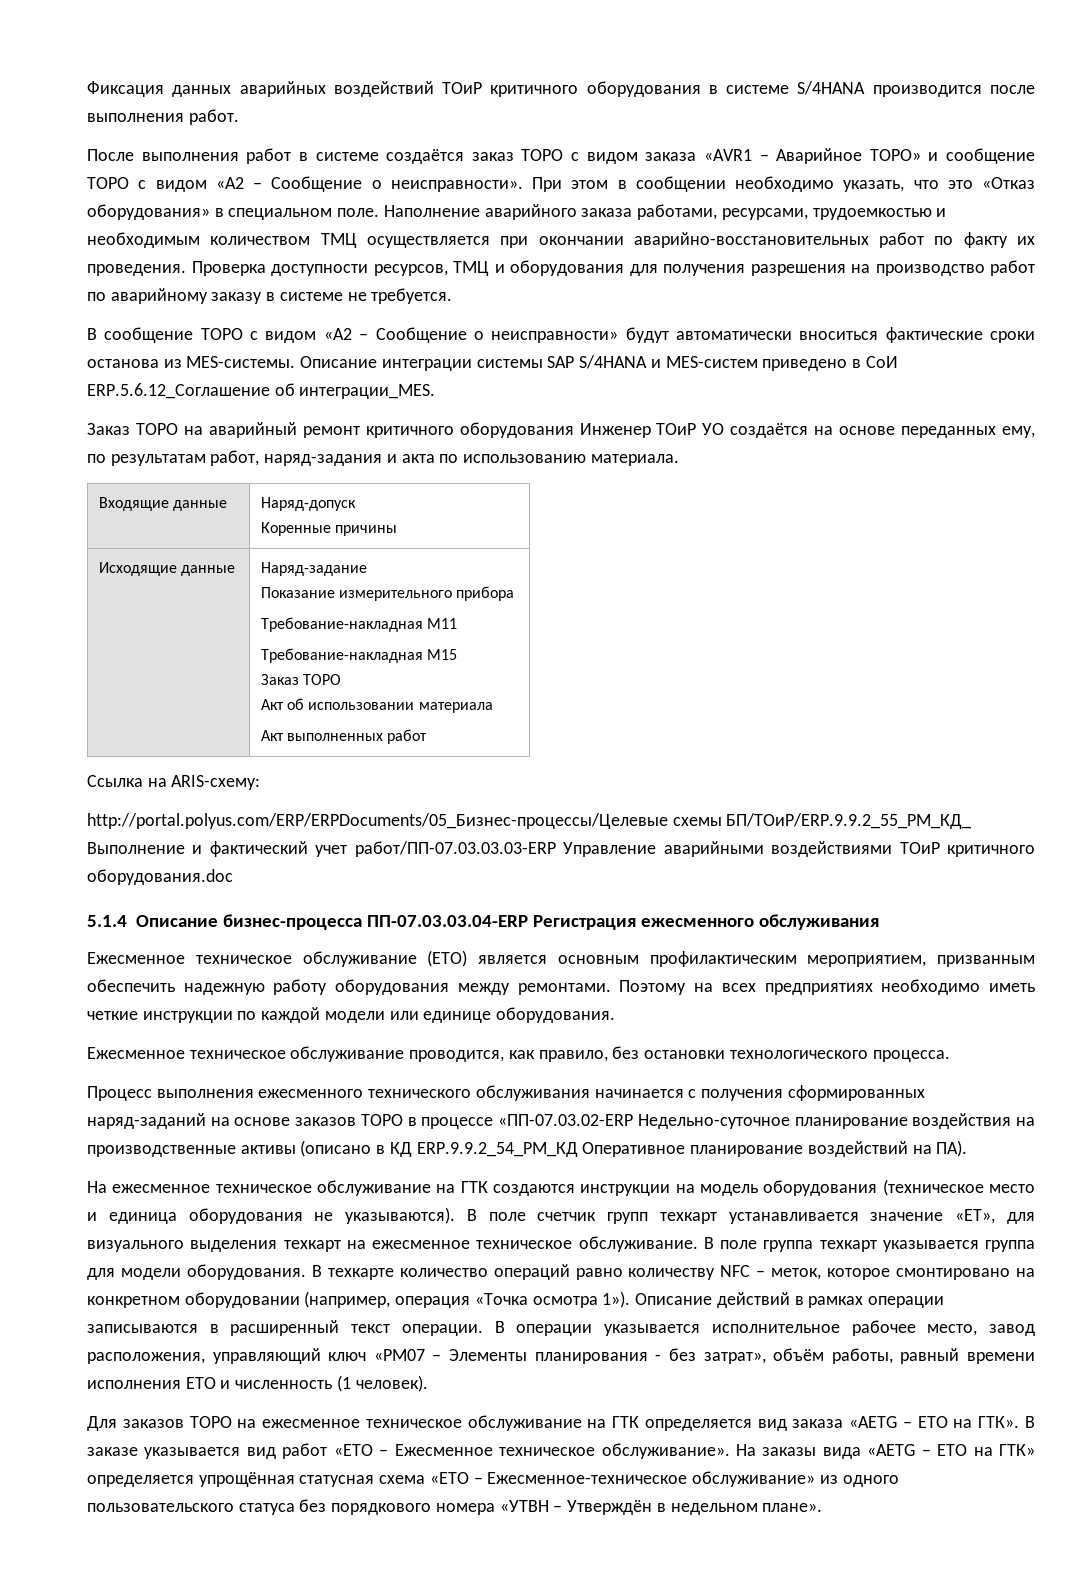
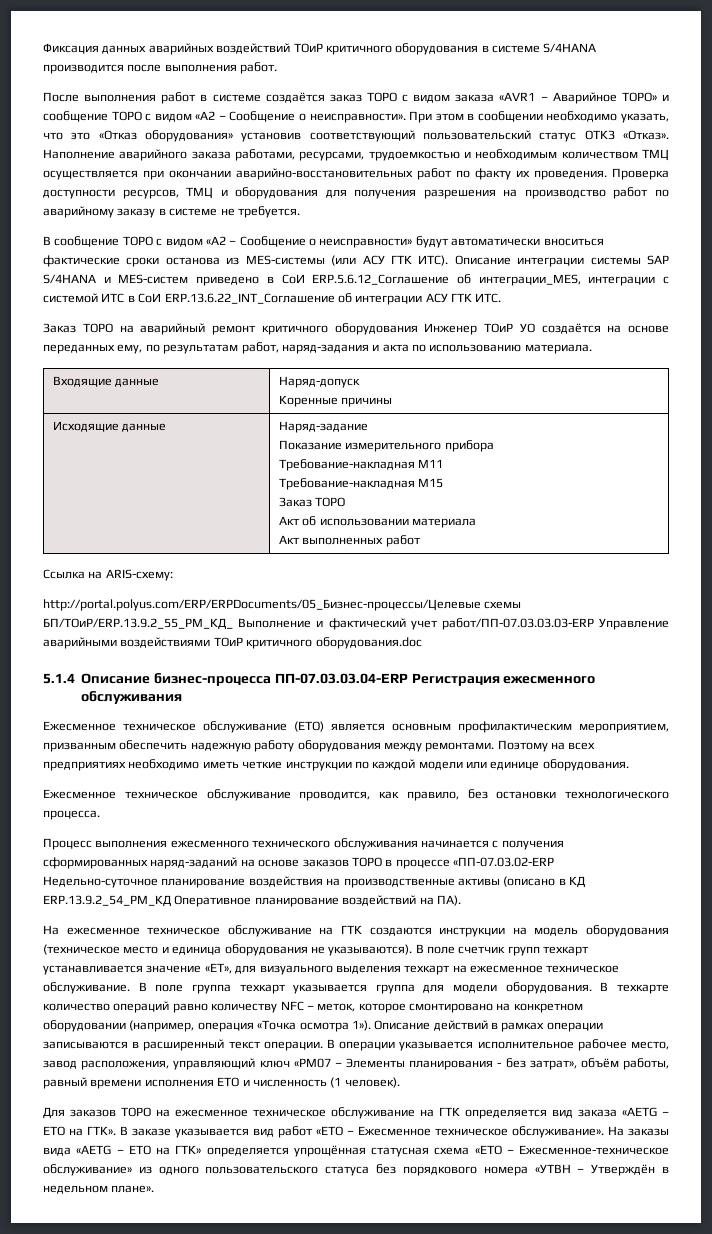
[214,208,380,220] в специальном поле. -> [241,130,669,142] установив соответствующий пользовательский статус ОТКЗ «Отказ».
[186,356,296,368] MES-системы. -> [245,255,449,266] MES-системы (или АСУ ГТК ИТС).
[299,384,436,399] интеграции_MES. -> [478,274,669,286] [43,293,502,305] интеграции_MES, интеграции с системой ИТС в СоИ ERP.13.6.22_INT_Соглашение об интеграции АСУ ГТК ИТС.
[726,813,972,829] БП/ТОиР/ERP.9.9.2_55_PM_КД_ -> [43,618,233,630] БП/ТОиР/ERP.13.9.2_55_PM_КД_
[416,1142,578,1157] ERP.9.9.2_54_PM_КД -> [43,895,171,907] ERP.13.9.2_54_PM_КД

